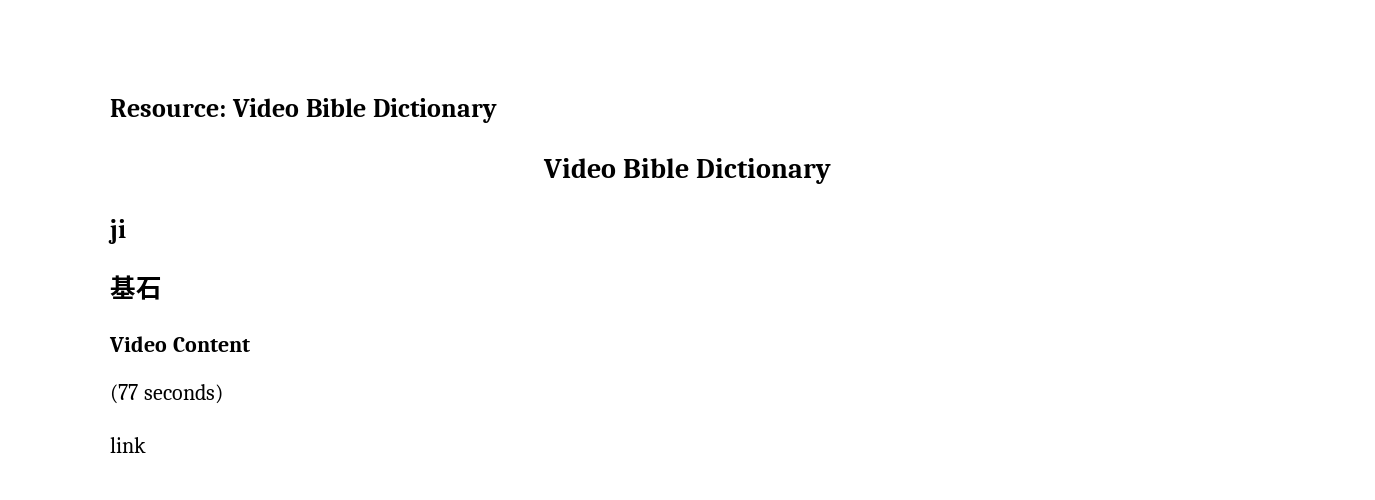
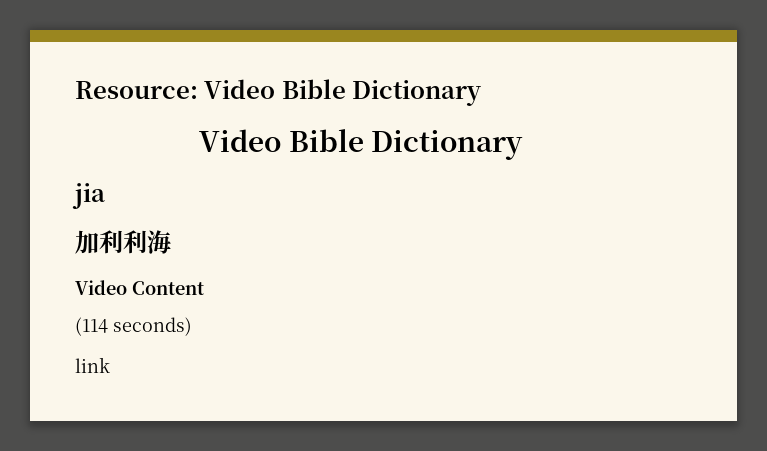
[108,219,126,244] [110,275,162,300] ji // 基石 -> [72,183,105,209] [75,230,171,254] jia // 加利利海
[110,384,138,404] (77 -> [75,317,108,336] (114

